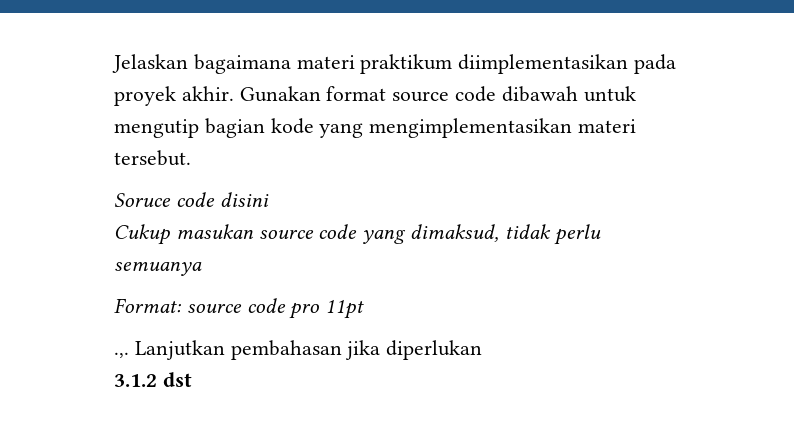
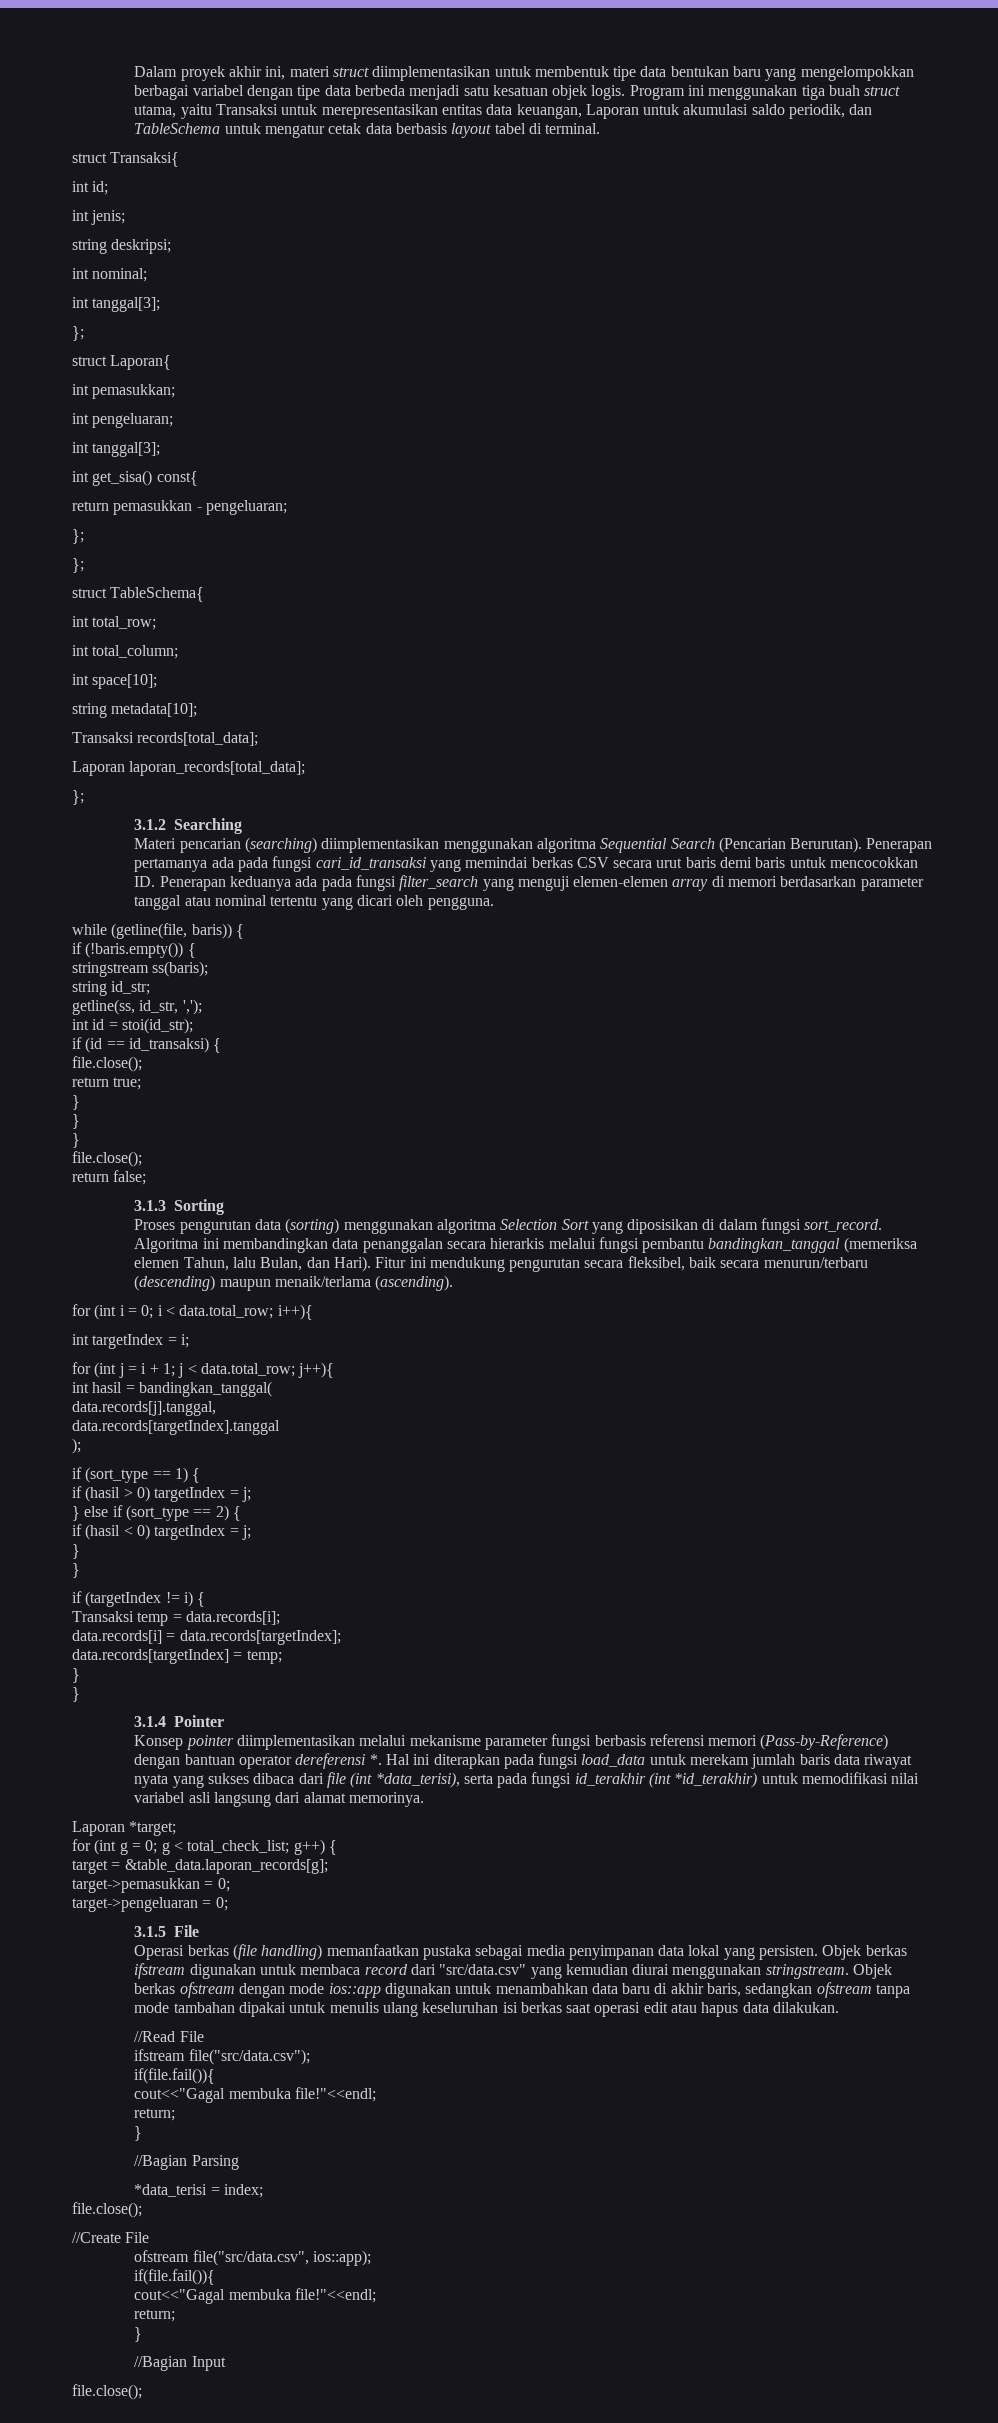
[112,54,677,74] [114,86,636,106] [114,118,637,138] [114,150,191,166] [114,192,269,207] [114,224,601,245] [114,262,202,276] [114,298,365,319] [114,340,483,360] [114,372,192,387] Jelaskan bagaimana materi praktikum diimplementasikan pada proyek akhir. Gunakan format source code dibawah untuk mengutip bagian kode yang mengimplementasikan materi tersebut. // Soruce code disini // Cukup masukan source code yang dimaksud, tidak perlu semuanya // Format: source code pro 11pt // .,. Lanjutkan pembahasan jika diperlukan // 3.1.2 dst -> [134,66,914,81] [134,85,901,100] [134,104,873,119] [134,123,601,138] [72,152,180,167] [72,181,109,195] [72,210,126,225] [72,239,172,254] [72,268,148,282] [72,297,161,312] [72,326,84,341] [72,355,172,370] [72,384,176,399] [72,413,174,428] [72,442,161,457] [72,470,198,486] [72,500,287,515] [72,529,84,544] [72,558,84,573] [72,587,205,602] [72,616,157,630] [72,645,179,659] [72,674,158,689] [72,703,198,718] [72,732,259,746] [72,761,306,776] [72,790,84,805] [134,818,243,834] [134,837,933,853] [134,856,919,872] [134,875,924,891] [134,895,494,910] [72,923,244,939] [72,942,196,958] [72,961,209,977] [72,981,151,996] [72,999,202,1015] [72,1018,193,1034] [72,1037,222,1053] [72,1056,142,1072] [72,1077,142,1090] [72,1095,80,1110] [72,1114,80,1129] [72,1133,80,1148] [72,1151,142,1167] [72,1170,147,1185] [134,1199,225,1215] [134,1218,883,1234] [134,1237,917,1253] [134,1256,868,1272] [134,1275,454,1291] [72,1304,313,1320] [72,1334,189,1349] [72,1362,335,1378] [72,1381,272,1397] [72,1401,216,1416] [72,1420,280,1435] [72,1438,81,1454] [72,1467,201,1483] [72,1486,251,1502] [72,1505,241,1521] [72,1524,251,1540] [72,1544,80,1559] [72,1563,80,1578] [72,1591,206,1607] [72,1611,280,1626] [72,1630,341,1645] [72,1649,282,1664] [72,1668,80,1683] [72,1687,80,1702] [134,1715,225,1727] [134,1734,889,1750] [134,1753,913,1769] [134,1772,920,1788] [134,1792,424,1807] [72,1821,177,1836] [72,1839,337,1855] [72,1859,328,1874] [72,1878,230,1893] [72,1897,228,1912] [134,1925,200,1937] [134,1944,907,1960] [134,1963,893,1979] [134,1982,911,1998] [134,2002,840,2017] [134,2031,204,2042] [134,2049,310,2065] [134,2068,216,2084] [134,2087,376,2103] [134,2108,176,2121] [134,2126,143,2141] [134,2155,239,2170] [134,2184,263,2198] [72,2202,142,2218] [72,2232,150,2243] [134,2250,371,2266] [134,2269,216,2285] [134,2288,376,2304] [134,2309,176,2322] [134,2327,143,2342] [134,2356,226,2371] [72,2384,142,2400] Dalam proyek akhir ini, materi struct diimplementasikan untuk membentuk tipe data bentukan baru yang mengelompokkan berbagai variabel dengan tipe data berbeda menjadi satu kesatuan objek logis. Program ini menggunakan tiga buah struct utama, yaitu Transaksi untuk merepresentasikan entitas data keuangan, Laporan untuk akumulasi saldo periodik, dan TableSchema untuk mengatur cetak data berbasis layout tabel di terminal. // struct Transaksi{ // int id; // int jenis; // string deskripsi; // int nominal; // int tanggal[3]; // }; // struct Laporan{ // int pemasukkan; // int pengeluaran; // int tanggal[3]; // int get_sisa() const{ // return pemasukkan - pengeluaran; // }; // }; // struct TableSchema{ // int total_row; // int total_column; // int space[10]; // string metadata[10]; // Transaksi records[total_data]; // Laporan laporan_records[total_data]; // }; // 3.1.2 Searching // Materi pencarian (searching) diimplementasikan menggunakan algoritma Sequential Search (Pencarian Berurutan). Penerapan pertamanya ada pada fungsi cari_id_transaksi yang memindai berkas CSV secara urut baris demi baris untuk mencocokkan ID. Penerapan keduanya ada pada fungsi filter_search yang menguji elemen-elemen array di memori berdasarkan parameter tanggal atau nominal tertentu yang dicari oleh pengguna. // while (getline(file, baris)) { // if (!baris.empty()) { // stringstream ss(baris); // string id_str; // getline(ss, id_str, ','); // int id = stoi(id_str); // if (id == id_transaksi) { // file.close(); // return true; // } // } // } // file.close(); // return false; // 3.1.3 Sorting // Proses pengurutan data (sorting) menggunakan algoritma Selection Sort yang diposisikan di dalam fungsi sort_record. Algoritma ini membandingkan data penanggalan secara hierarkis melalui fungsi pembantu bandingkan_tanggal (memeriksa elemen Tahun, lalu Bulan, dan Hari). Fitur ini mendukung pengurutan secara fleksibel, baik secara menurun/terbaru (descending) maupun menaik/terlama (ascending). // for (int i = 0; i < data.total_row; i++){ // int targetIndex = i; // for (int j = i + 1; j < data.total_row; j++){ // int hasil = bandingkan_tanggal( // data.records[j].tanggal, // data.records[targetIndex].tanggal // ); // if (sort_type == 1) { // if (hasil > 0) targetIndex = j; // } else if (sort_type == 2) { // if (hasil < 0) targetIndex = j; // } // } // if (targetIndex != i) { // Transaksi temp = data.records[i]; // data.records[i] = data.records[targetIndex]; // data.records[targetIndex] = temp; // } // } // 3.1.4 Pointer // Konsep pointer diimplementasikan melalui mekanisme parameter fungsi berbasis referensi memori (Pass-by-Reference) dengan bantuan operator dereferensi *. Hal ini diterapkan pada fungsi load_data untuk merekam jumlah baris data riwayat nyata yang sukses dibaca dari file (int *data_terisi), serta pada fungsi id_terakhir (int *id_terakhir) untuk memodifikasi nilai variabel asli langsung dari alamat memorinya. // Laporan *target; // for (int g = 0; g < total_check_list; g++) { // target = &table_data.laporan_records[g]; // target->pemasukkan = 0; // target->pengeluaran = 0; // 3.1.5 File // Operasi berkas (file handling) memanfaatkan pustaka sebagai media penyimpanan data lokal yang persisten. Objek berkas ifstream digunakan untuk membaca record dari "src/data.csv" yang kemudian diurai menggunakan stringstream. Objek berkas ofstream dengan mode ios::app digunakan untuk menambahkan data baru di akhir baris, sedangkan ofstream tanpa mode tambahan dipakai untuk menulis ulang keseluruhan isi berkas saat operasi edit atau hapus data dilakukan. // //Read File // ifstream file("src/data.csv"); // if(file.fail()){ // cout<<"Gagal membuka file!"<<endl; // return; // } // //Bagian Parsing // *data_terisi = index; // file.close(); // //Create File // ofstream file("src/data.csv", ios::app); // if(file.fail()){ // cout<<"Gagal membuka file!"<<endl; // return; // } // //Bagian Input // file.close();

